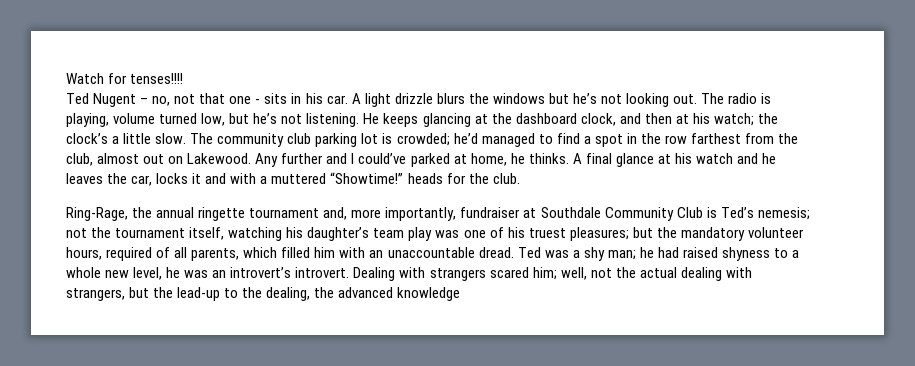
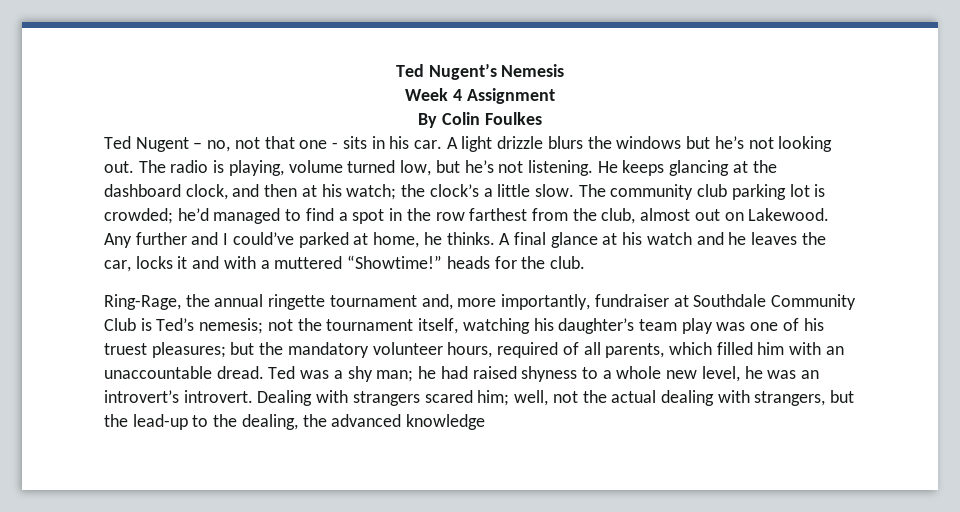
[66,73,184,84] Watch for tenses!!!! -> [395,63,565,80] [405,88,555,104] [418,112,542,128] Ted Nugent’s Nemesis // Week 4 Assignment // By Colin Foulkes

